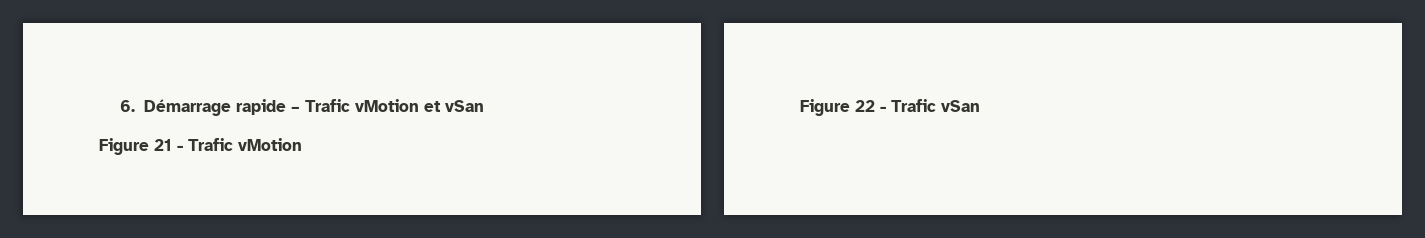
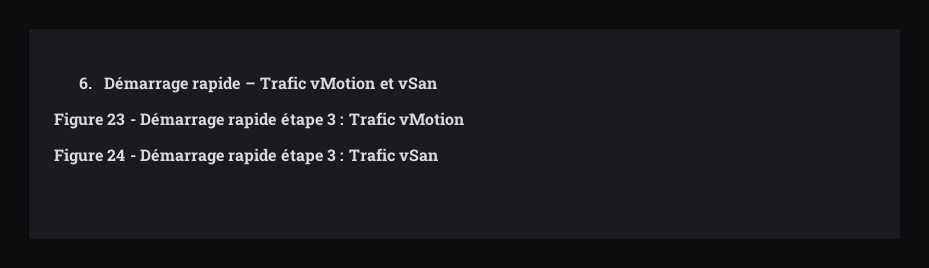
[154,138,302,151] [800,99,886,116] 21 - Trafic vMotion // Figure 22 - -> [107,112,464,129] [54,148,345,165] 23 - Démarrage rapide étape 3 : Trafic vMotion // Figure 24 - Démarrage rapide étape 3 :

